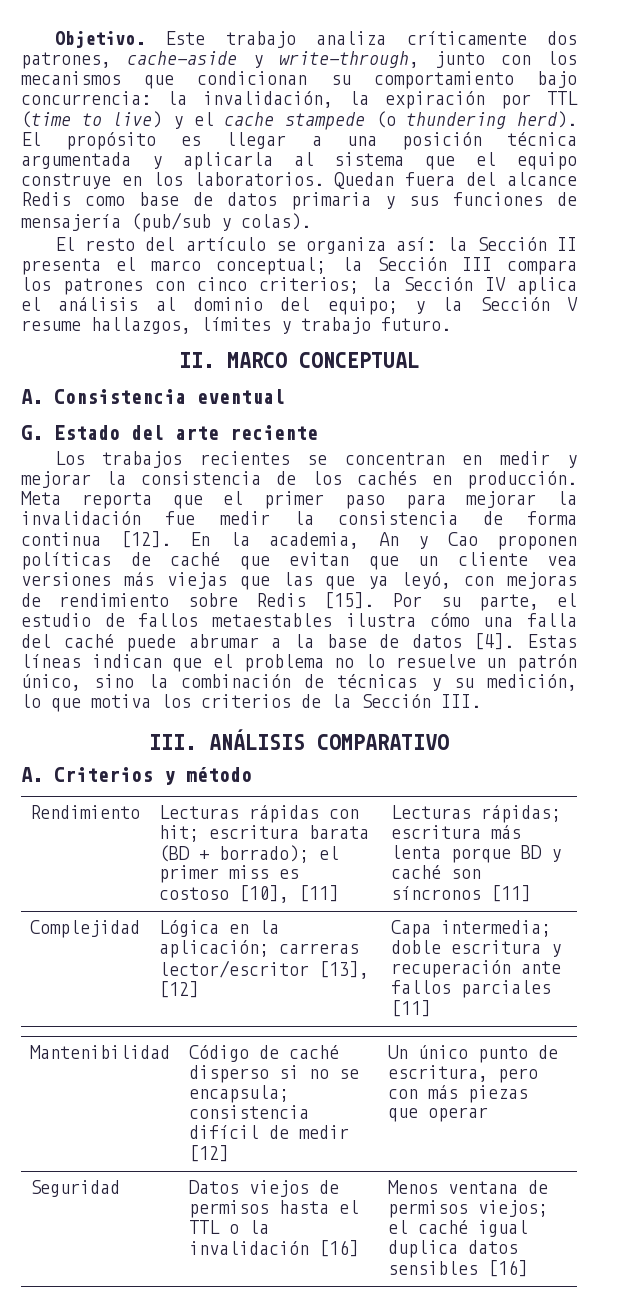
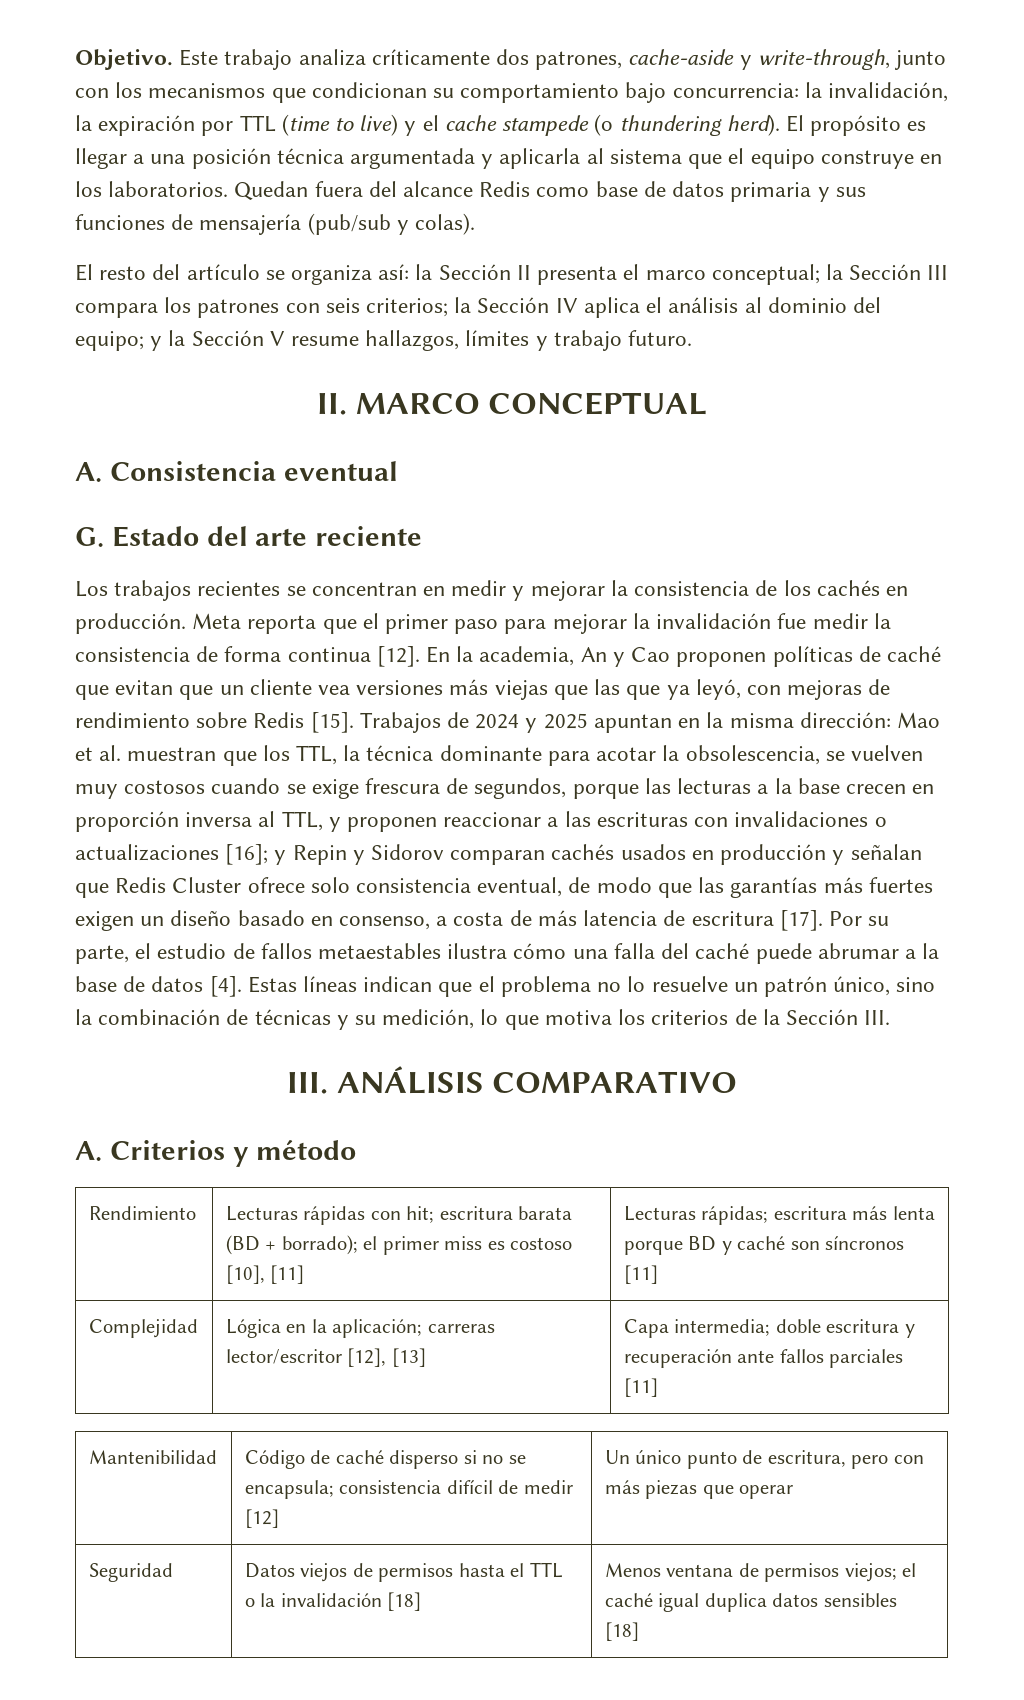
[197,277,247,291] cinco -> [325,298,360,313] seis
(374, 600) none -> [359,712,940,733] [75,745,923,766] [75,778,935,799] [75,811,887,832] [75,844,922,865] [75,877,933,898] [75,910,823,931] Trabajos de 2024 y 2025 apuntan en la misma dirección: Mao et al. muestran que los TTL, la técnica dominante para acotar la obsolescencia, se vuelven muy costosos cuando se exige frescura de segundos, porque las lecturas a la base crecen en proporción inversa al TTL, y proponen reaccionar a las escrituras con invalidaciones o actualizaciones [16]; y Repin y Sidorov comparan cachés usados en producción y señalan que Redis Cluster ofrece solo consistencia eventual, de modo que las garantías más fuertes exigen un diseño basado en consenso, a costa de más latencia de escritura [17].
[319,961,370,979] [159,981,200,998] [13], [12] -> [347,1348,426,1367] [12], [13]
[319,1240,360,1257] [16] -> [387,1592,422,1611] [18]
[488,1260,529,1277] [16] -> [604,1622,639,1641] [18]

